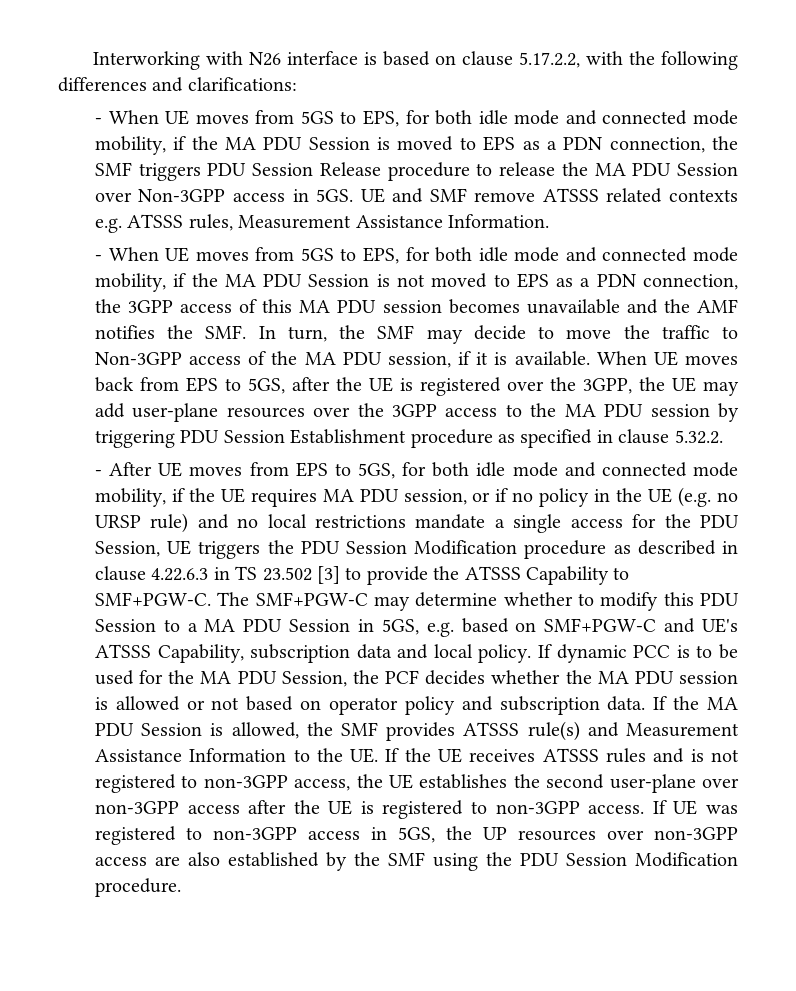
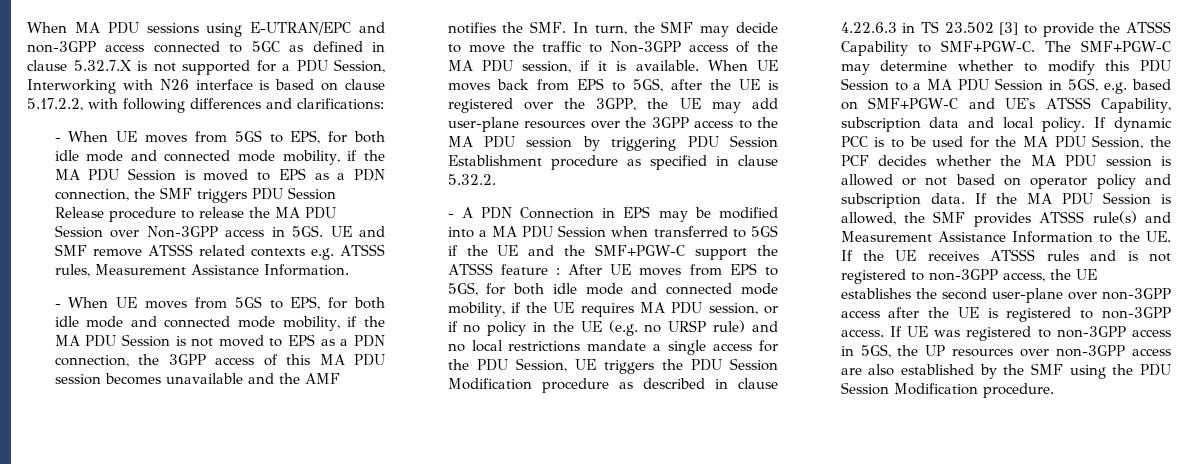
(92, 60) none -> [27,22,385,37] [27,41,385,53] [27,59,385,75] When MA PDU sessions using E-UTRAN/EPC and non-3GPP access connected to 5GC as defined in clause 5.32.7.X is not supported for a PDU Session,
[628,51,655,65] the -> (118, 103) none
(102, 473) none -> [461,206,778,222] [447,225,778,238] [447,244,778,260] [447,263,560,275] A PDN Connection in EPS may be modified into a MA PDU Session when transferred to 5GS if the UE and the SMF+PGW-C support the ATSSS feature :

